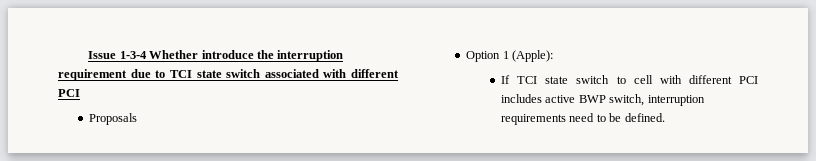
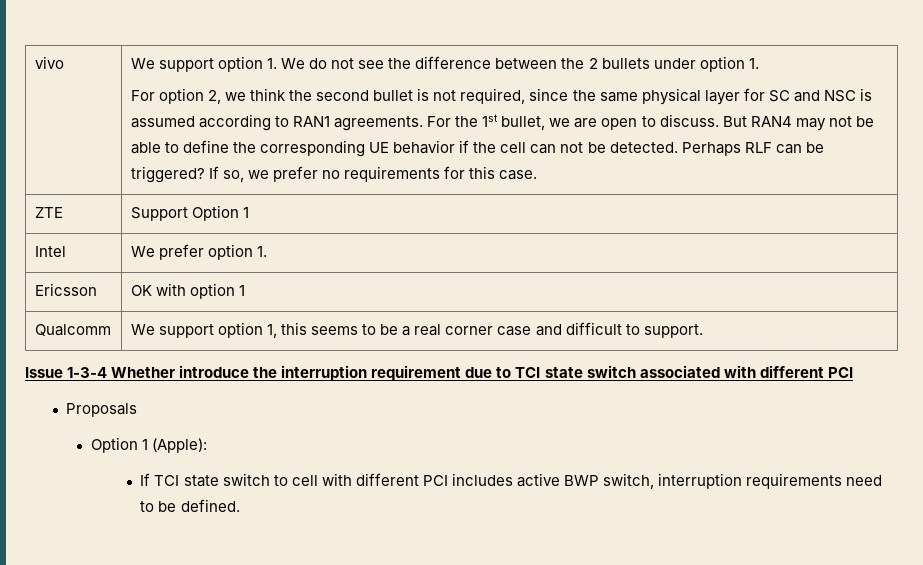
(88, 55) none -> [34,56,64,69] [130,56,759,72] [130,88,872,105] [130,114,874,131] [130,140,824,157] [130,166,538,183] [34,207,63,218] [130,205,250,221] [34,246,66,257] [130,244,268,260] [34,283,97,296] [130,283,246,299] [34,324,111,336] [130,322,703,338] vivo | We support option 1. We do not see the difference between the 2 bullets under option 1. // For option 2, we think the second bullet is not required, since the same physical layer for SC and NSC is assumed according to RAN1 agreements. For the 1st bullet, we are open to discuss. But RAN4 may not be able to define the corresponding UE behavior if the cell can not be detected. Perhaps RLF can be triggered? If so, we prefer no requirements for this case. // ZTE | Support Option 1 // Intel | We prefer option 1. // Ericsson | OK with option 1 // Qualcomm | We support option 1, this seems to be a real corner case and difficult to support. //

